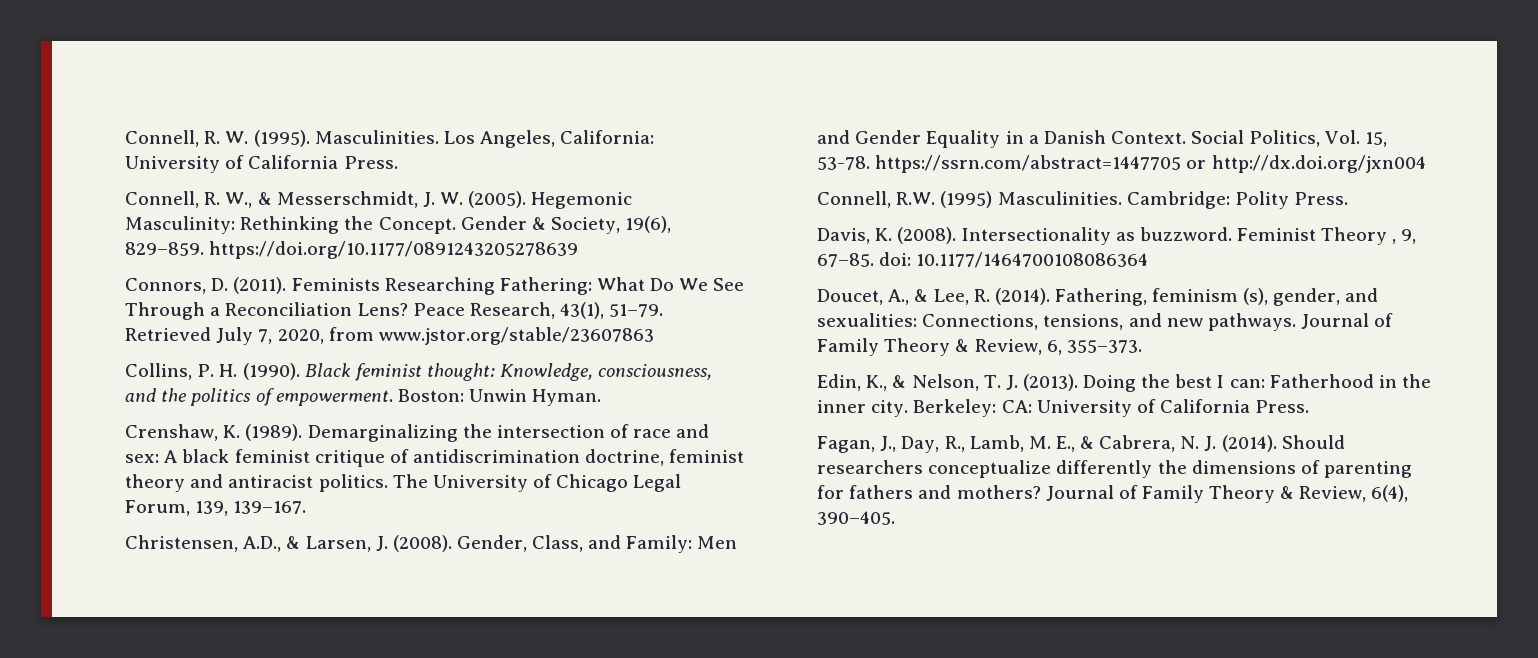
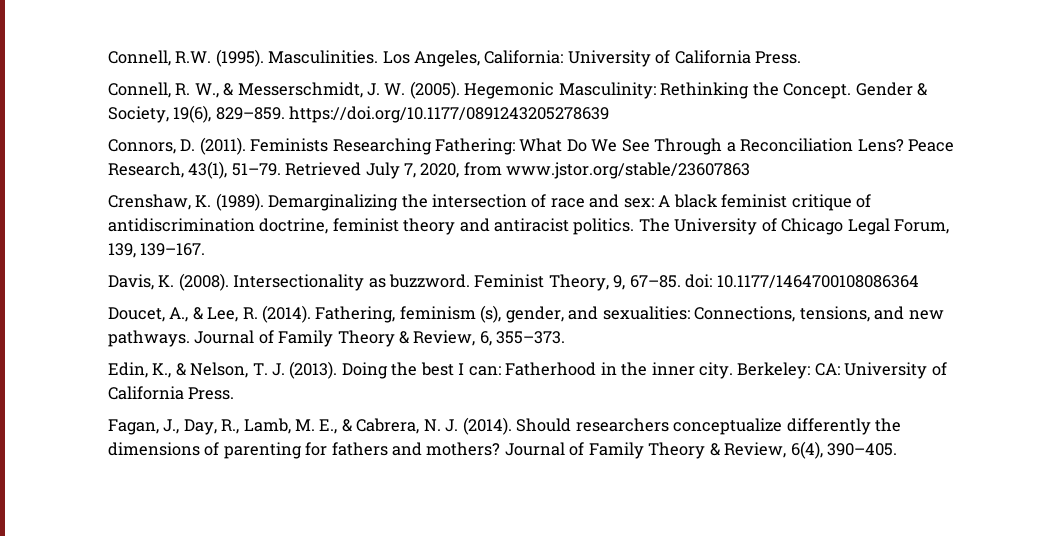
[125,130,249,147] Connell, R. W. -> [107,50,212,66] Connell, R.W.
[125,363,713,381] [125,388,602,406] // Collins, P. H. (1990). Black feminist thought: Knowledge, consciousness, and the politics of empowerment. Boston: Unwin Hyman. -> (751, 170) none
[125,535,738,553] [817,130,1388,148] [817,155,1426,173] [817,191,1348,209] // Christensen, A.D., & Larsen, J. (2008). Gender, Class, and Family: Men and Gender Equality in a Danish Context. Social Politics, Vol. 15, 53-78. https://ssrn.com/abstract=1447705 or http://dx.doi.org/jxn004 // Connell, R.W. (1995) Masculinities. Cambridge: Polity Press. -> (206, 249) none
[1321,227,1397,245] Theory , -> [548,274,609,291] Theory,

